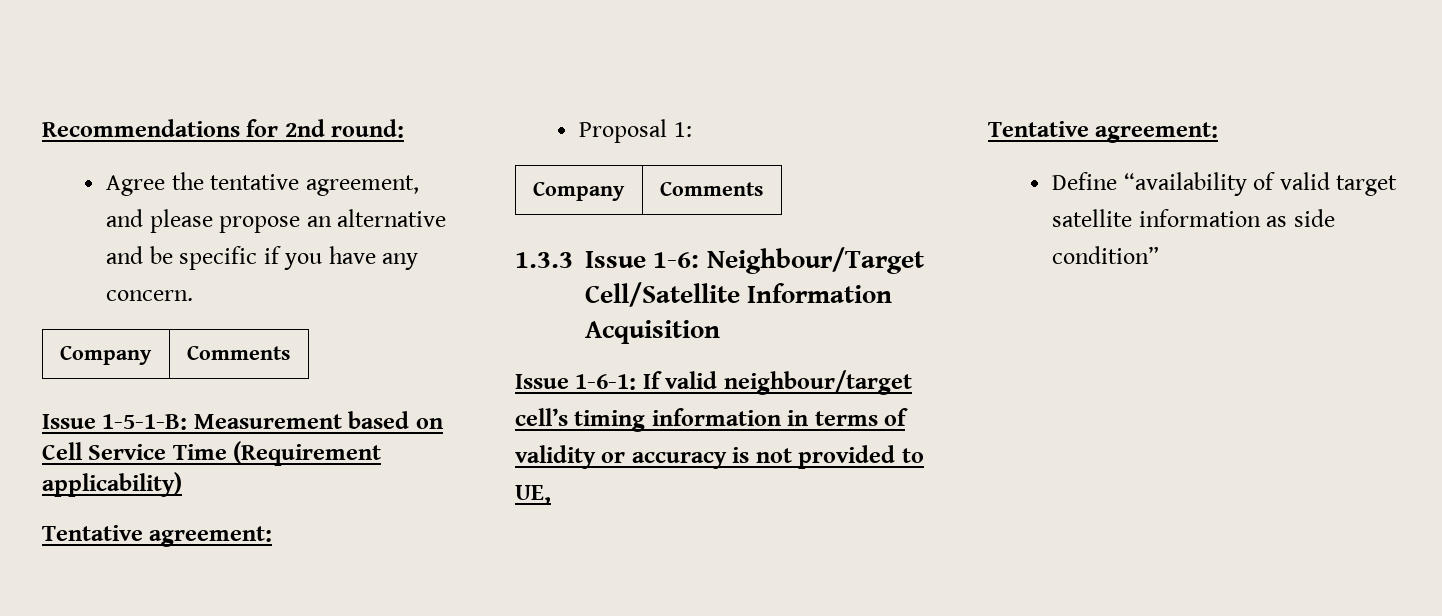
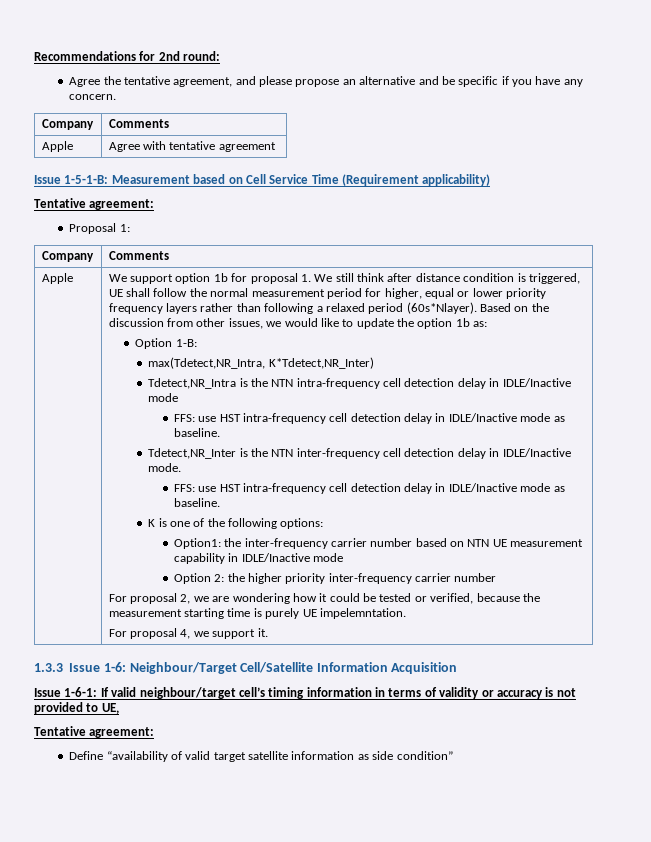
(290, 352) none -> [41,141,73,152] [108,141,276,152] // Apple | Agree with tentative agreement
(763, 188) none -> [41,273,73,284] [108,273,580,284] [108,288,547,299] [108,302,549,314] [108,318,488,329] [135,338,197,349] [148,357,374,369] [148,378,571,389] [148,393,179,402] [173,413,565,424] [173,428,220,437] [148,448,571,459] [148,463,182,472] [173,483,565,494] [173,498,220,507] [148,518,324,529] [173,538,584,549] [173,553,343,564] [173,573,497,584] [108,593,540,604] [108,608,406,619] [108,628,268,639] // Apple | We support option 1b for proposal 1. We still think after distance condition is triggered, UE shall follow the normal measurement period for higher, equal or lower priority frequency layers rather than following a relaxed period (60s*Nlayer). Based on the discussion from other issues, we would like to update the option 1b as: // Option 1-B: // max(Tdetect,NR_Intra, K*Tdetect,NR_Inter) // Tdetect,NR_Intra is the NTN intra-frequency cell detection delay in IDLE/Inactive mode // FFS: use HST intra-frequency cell detection delay in IDLE/Inactive mode as baseline. // Tdetect,NR_Inter is the NTN inter-frequency cell detection delay in IDLE/Inactive mode. // FFS: use HST intra-frequency cell detection delay in IDLE/Inactive mode as baseline. // K is one of the following options: // Option1: the inter-frequency carrier number based on NTN UE measurement capability in IDLE/Inactive mode // Option 2: the higher priority inter-frequency carrier number // For proposal 2, we are wondering how it could be tested or verified, because the measurement starting time is purely UE impelemntation. // For proposal 4, we support it.

